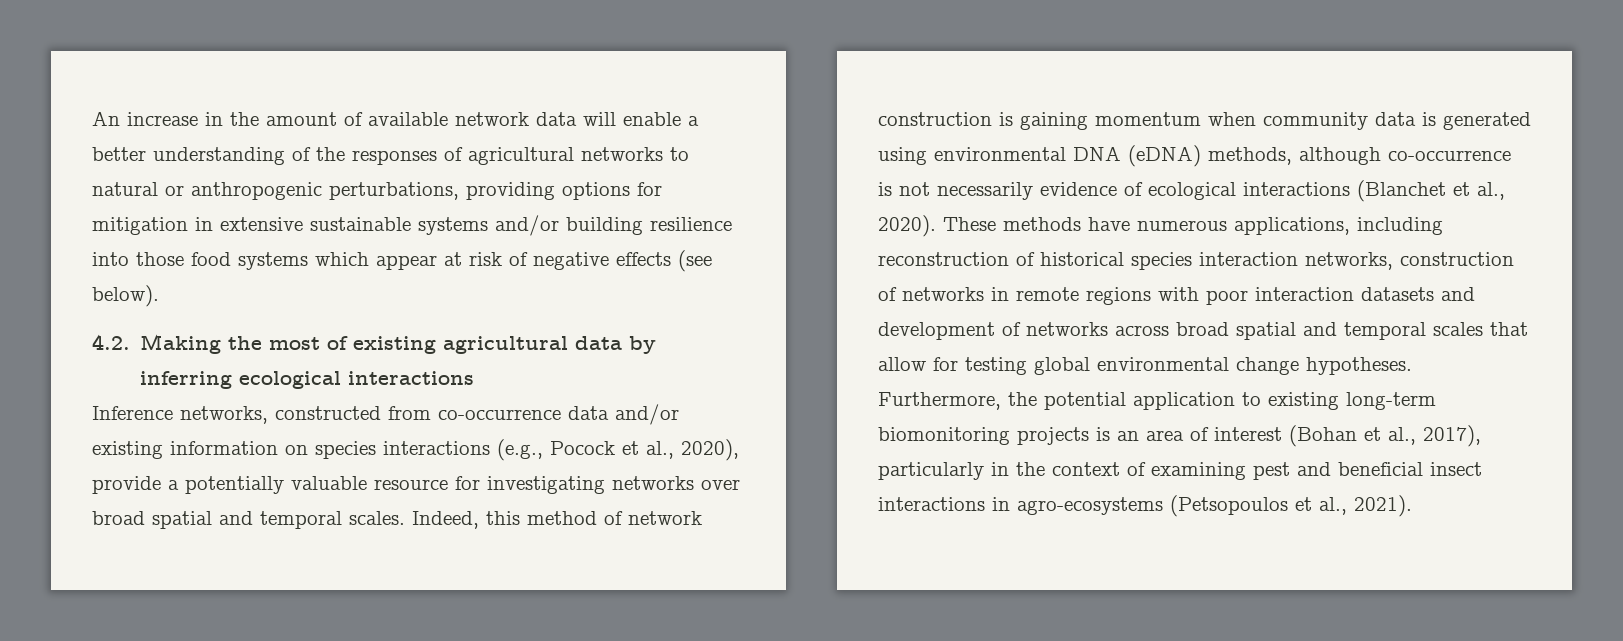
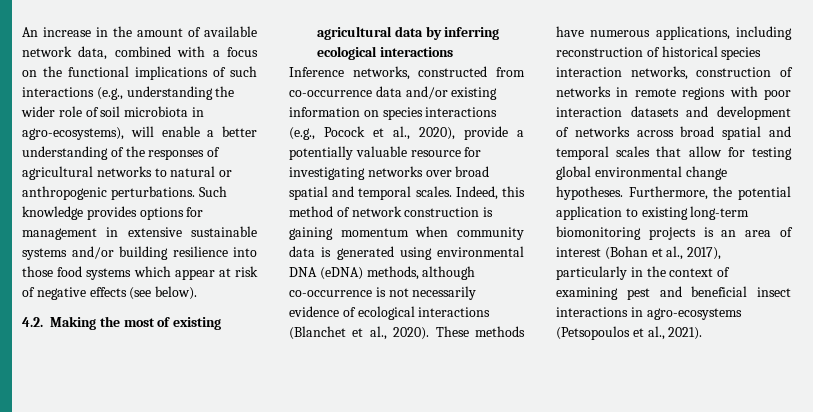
[536,112,577,126] data -> [78,46,258,60] [22,66,257,80] [22,86,235,100] [21,106,204,117] [22,127,124,140] data, combined with a focus on the functional implications of such interactions (e.g., understanding the wider role of soil microbiota in agro-ecosystems),
[329,182,555,200] perturbations, providing -> [110,186,227,200] [22,206,137,220] perturbations. Such knowledge provides
[92,217,188,235] mitigation -> [22,228,97,240] management

